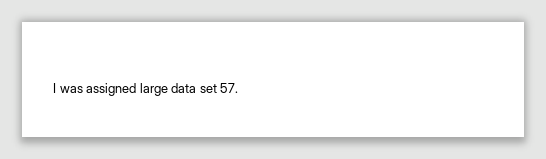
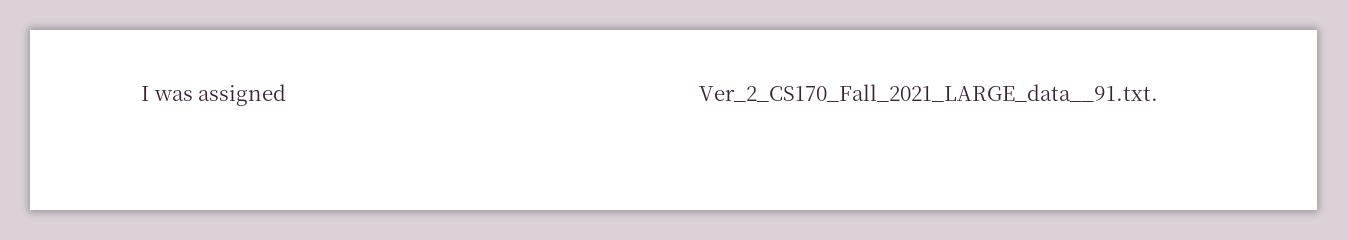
[139,83,239,96] large data set 57. -> [699,84,1158,102] Ver_2_CS170_Fall_2021_LARGE_data__91.txt.

